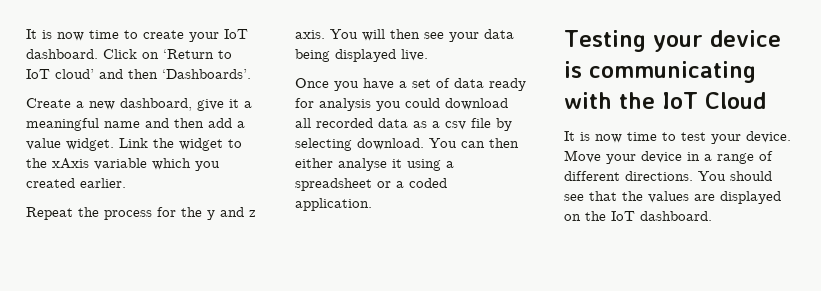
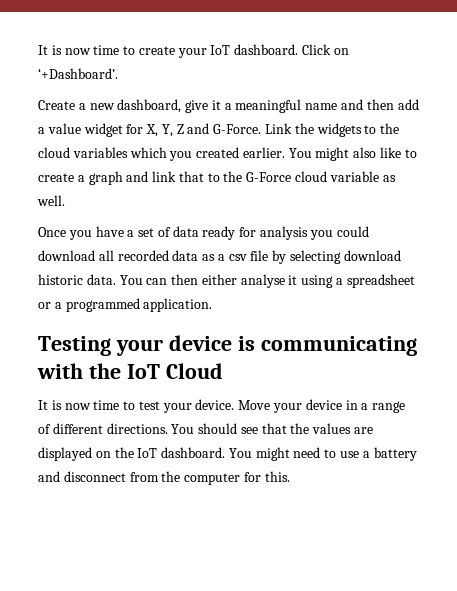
[163,49,232,59] [26,69,251,79] ‘Return to IoT cloud’ and then ‘Dashboards’. -> [38,68,118,79] ‘+Dashboard’.
[66,138,114,151] widget. -> [83,123,262,137] widget for X, Y, Z and G-Force.
[179,138,242,151] [26,158,147,170] widget to the xAxis variable -> [316,123,400,137] [38,147,128,158] widgets to the cloud variables
[26,207,256,220] [295,29,514,42] [295,49,428,62] // Repeat the process for the y and z axis. You will then see your data being displayed live. -> [288,147,417,161] [38,171,396,185] [37,195,65,206] You might also like to create a graph and link that to the G-Force cloud variable as well.
[357,138,424,150] download. -> [343,250,401,261] [38,274,116,285] download historic data.
[409,178,447,188] coded -> [65,298,140,312] programmed
(712, 216) none -> [228,447,417,461] [38,471,290,485] You might need to use a battery and disconnect from the computer for this.

